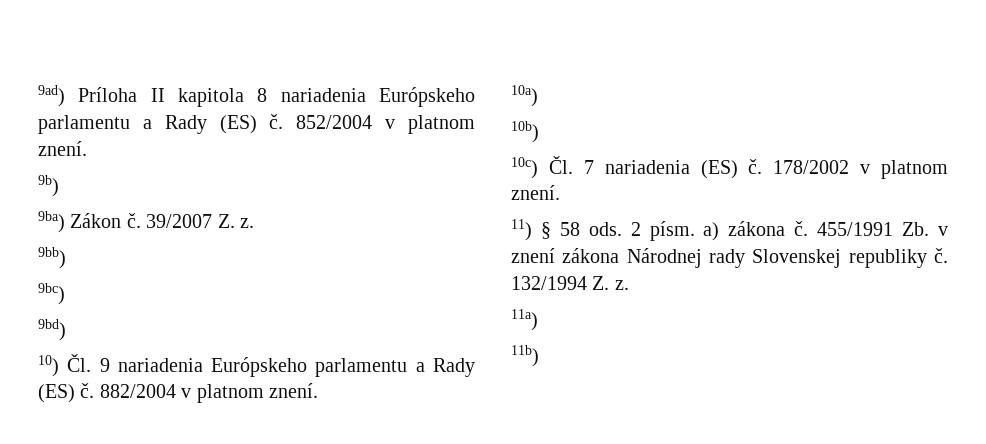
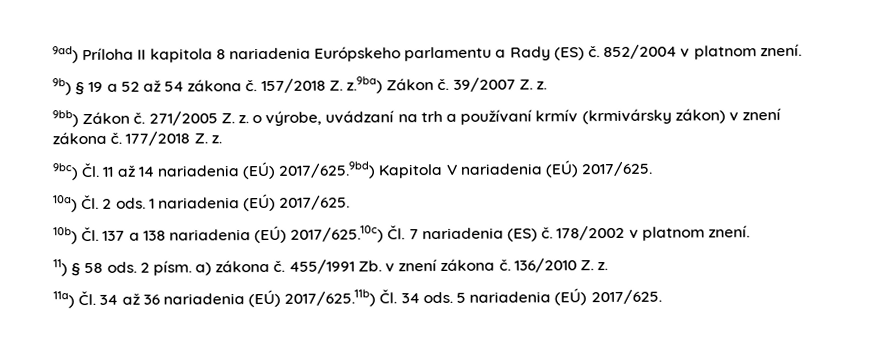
[38,211,65,233] // 9ba) -> [75,76,384,96] § 19 a 52 až 54 zákona č. 157/2018 Z. z.9ba)
[38,283,65,305] [38,319,66,341] [38,354,475,377] [38,383,318,403] [511,85,538,107] [511,121,539,143] [511,157,538,179] // 9bc) // 9bd) // 10) Čl. 9 nariadenia Európskeho parlamentu a Rady (ES) č. 882/2004 v platnom znení. // 10a) // 10b) // 10c) -> [82,108,782,126] [52,131,222,146] [52,160,654,181] [53,193,351,213] [53,225,385,245] Zákon č. 271/2005 Z. z. o výrobe, uvádzaní na trh a používaní krmív (krmivársky zákon) v znení zákona č. 177/2018 Z. z. // 9bc) Čl. 11 až 14 nariadenia (EÚ) 2017/625.9bd) Kapitola V nariadenia (EÚ) 2017/625. // 10a) Čl. 2 ods. 1 nariadenia (EÚ) 2017/625. // 10b) Čl. 137 a 138 nariadenia (EÚ) 2017/625.10c)
[626,248,948,268] [511,276,629,290] [511,309,538,331] [511,345,539,367] Národnej rady Slovenskej republiky č. 132/1994 Z. z. // 11a) // 11b) -> [498,258,609,273] [53,288,662,309] č. 136/2010 Z. z. // 11a) Čl. 34 až 36 nariadenia (EÚ) 2017/625.11b) Čl. 34 ods. 5 nariadenia (EÚ) 2017/625.

